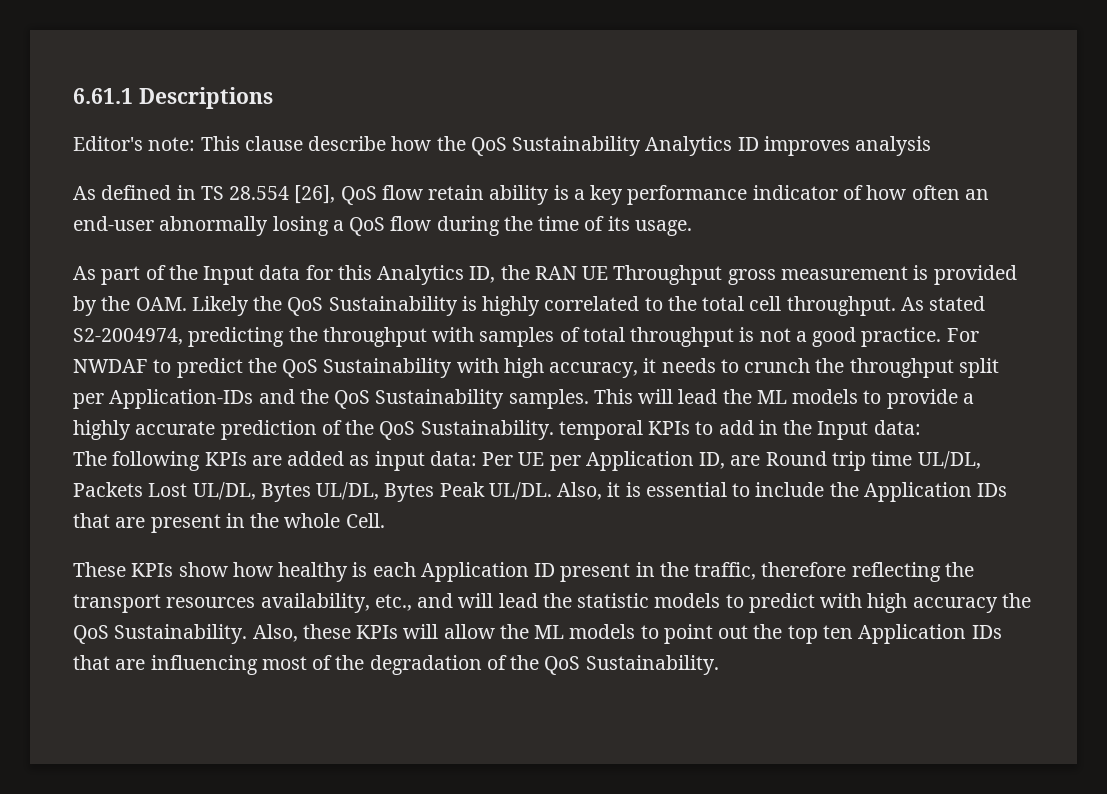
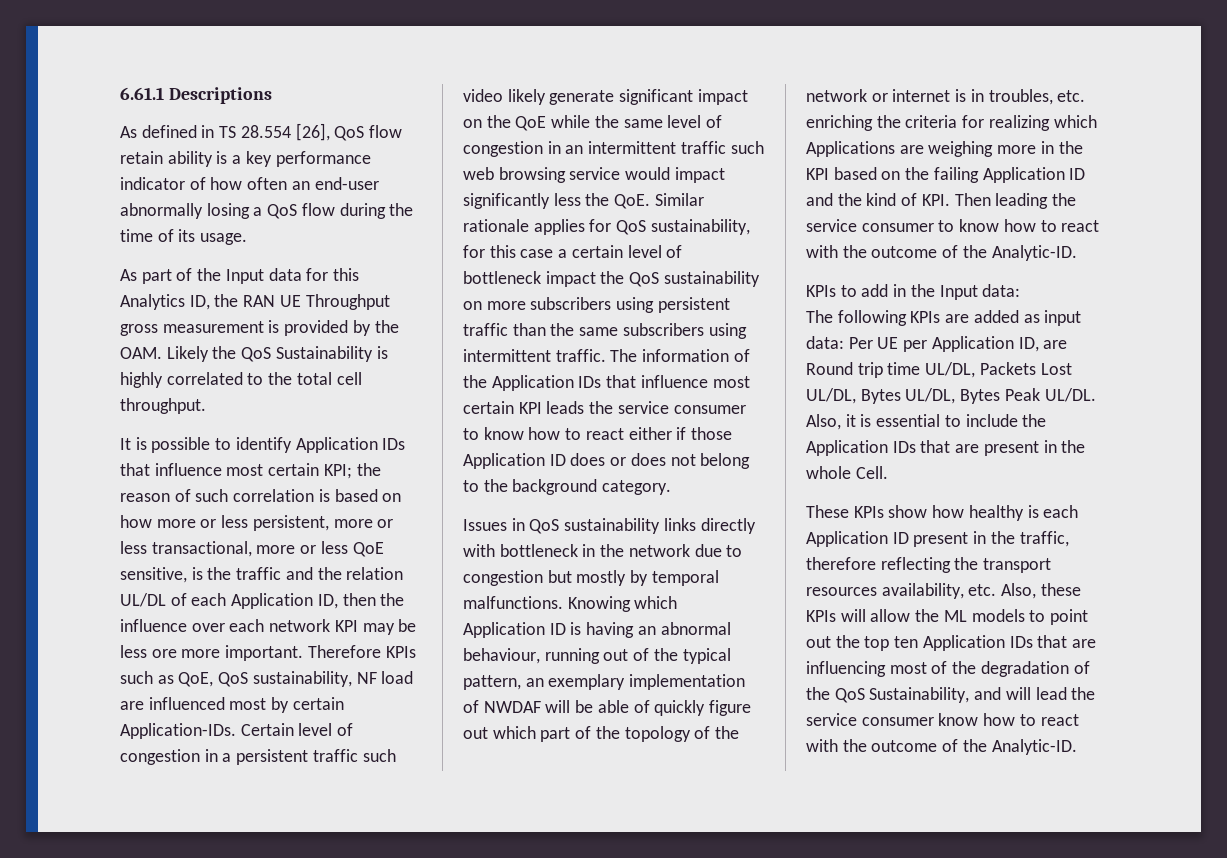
[73,136,932,156] // Editor's note: This clause describe how the QoS Sustainability Analytics ID improves analysis -> (272, 95) none
[900,296,986,311] [73,327,979,347] [73,358,999,378] [73,389,974,409] [73,420,643,440] As stated S2-2004974, predicting the throughput with samples of total throughput is not a good practice. For NWDAF to predict the QoS Sustainability with high accuracy, it needs to crunch the throughput split per Application-IDs and the QoS Sustainability samples. This will lead the ML models to provide a highly accurate prediction of the QoS Sustainability. temporal -> [120,437,406,453] [120,463,381,479] [120,489,402,502] [120,515,394,531] [120,541,384,557] [120,567,404,583] [120,593,405,609] [120,619,417,635] [120,645,416,661] [120,671,414,687] [120,697,344,713] [120,723,354,739] [120,749,396,765] [463,89,748,105] [463,115,723,131] [463,141,764,157] [463,167,725,183] [463,193,704,209] [463,219,750,235] [463,245,683,258] [463,271,760,287] [463,297,730,313] [463,323,747,339] [463,349,750,362] [463,375,750,391] [463,401,746,414] [463,427,733,440] [463,453,751,469] [463,479,672,495] [463,518,756,534] [463,544,743,557] [463,570,719,586] [463,596,678,612] [463,622,731,638] [463,648,731,664] [463,674,746,690] [463,700,752,716] [463,726,740,742] [806,89,1086,105] [806,115,1097,131] [806,141,1083,157] [806,167,1086,183] [806,193,1077,209] [806,219,1100,232] [806,245,1077,261] // It is possible to identify Application IDs that influence most certain KPI; the reason of such correlation is based on how more or less persistent, more or less transactional, more or less QoE sensitive, is the traffic and the relation UL/DL of each Application ID, then the influence over each network KPI may be less ore more important. Therefore KPIs such as QoE, QoS sustainability, NF load are influenced most by certain Application-IDs. Certain level of congestion in a persistent traffic such video likely generate significant impact on the QoE while the same level of congestion in an intermittent traffic such web browsing service would impact significantly less the QoE. Similar rationale applies for QoS sustainability, for this case a certain level of bottleneck impact the QoS sustainability on more subscribers using persistent traffic than the same subscribers using intermittent traffic. The information of the Application IDs that influence most certain KPI leads the service consumer to know how to react either if those Application ID does or does not belong to the background category. // Issues in QoS sustainability links directly with bottleneck in the network due to congestion but mostly by temporal malfunctions. Knowing which Application ID is having an abnormal behaviour, running out of the typical pattern, an exemplary implementation of NWDAF will be able of quickly figure out which part of the topology of the network or internet is in troubles, etc. enriching the criteria for realizing which Applications are weighing more in the KPI based on the failing Application ID and the kind of KPI. Then leading the service consumer to know how to react with the outcome of the Analytic-ID. //
[374,593,1031,613] [73,624,248,644] etc., and will lead the statistic models to predict with high accuracy the QoS Sustainability. -> [968,584,997,596] etc.
[585,655,719,675] Sustainability. -> [869,687,1096,703] [806,713,1079,726] [806,739,1077,755] Sustainability, and will lead the service consumer know how to react with the outcome of the Analytic-ID.

